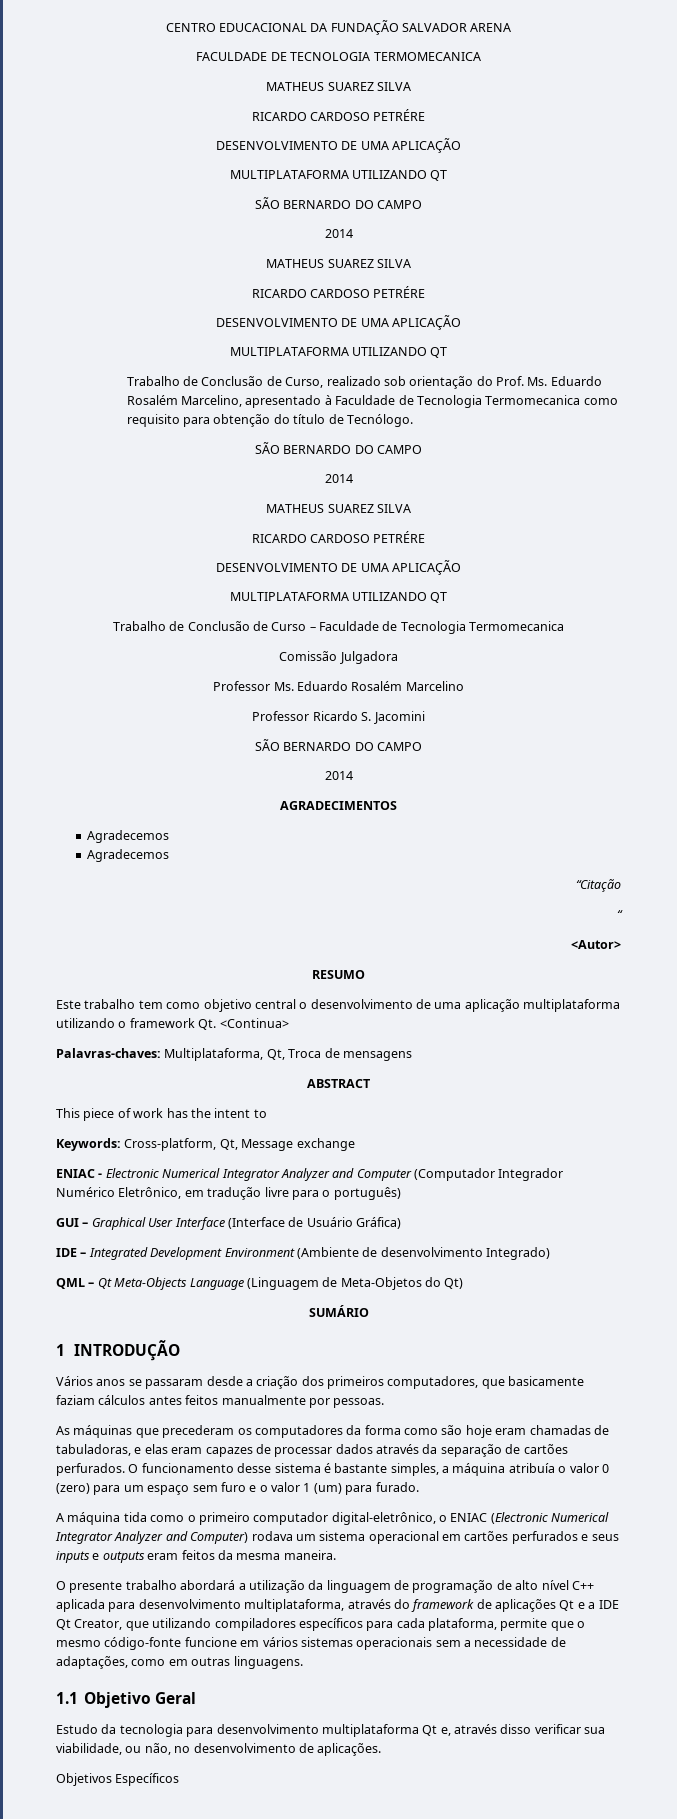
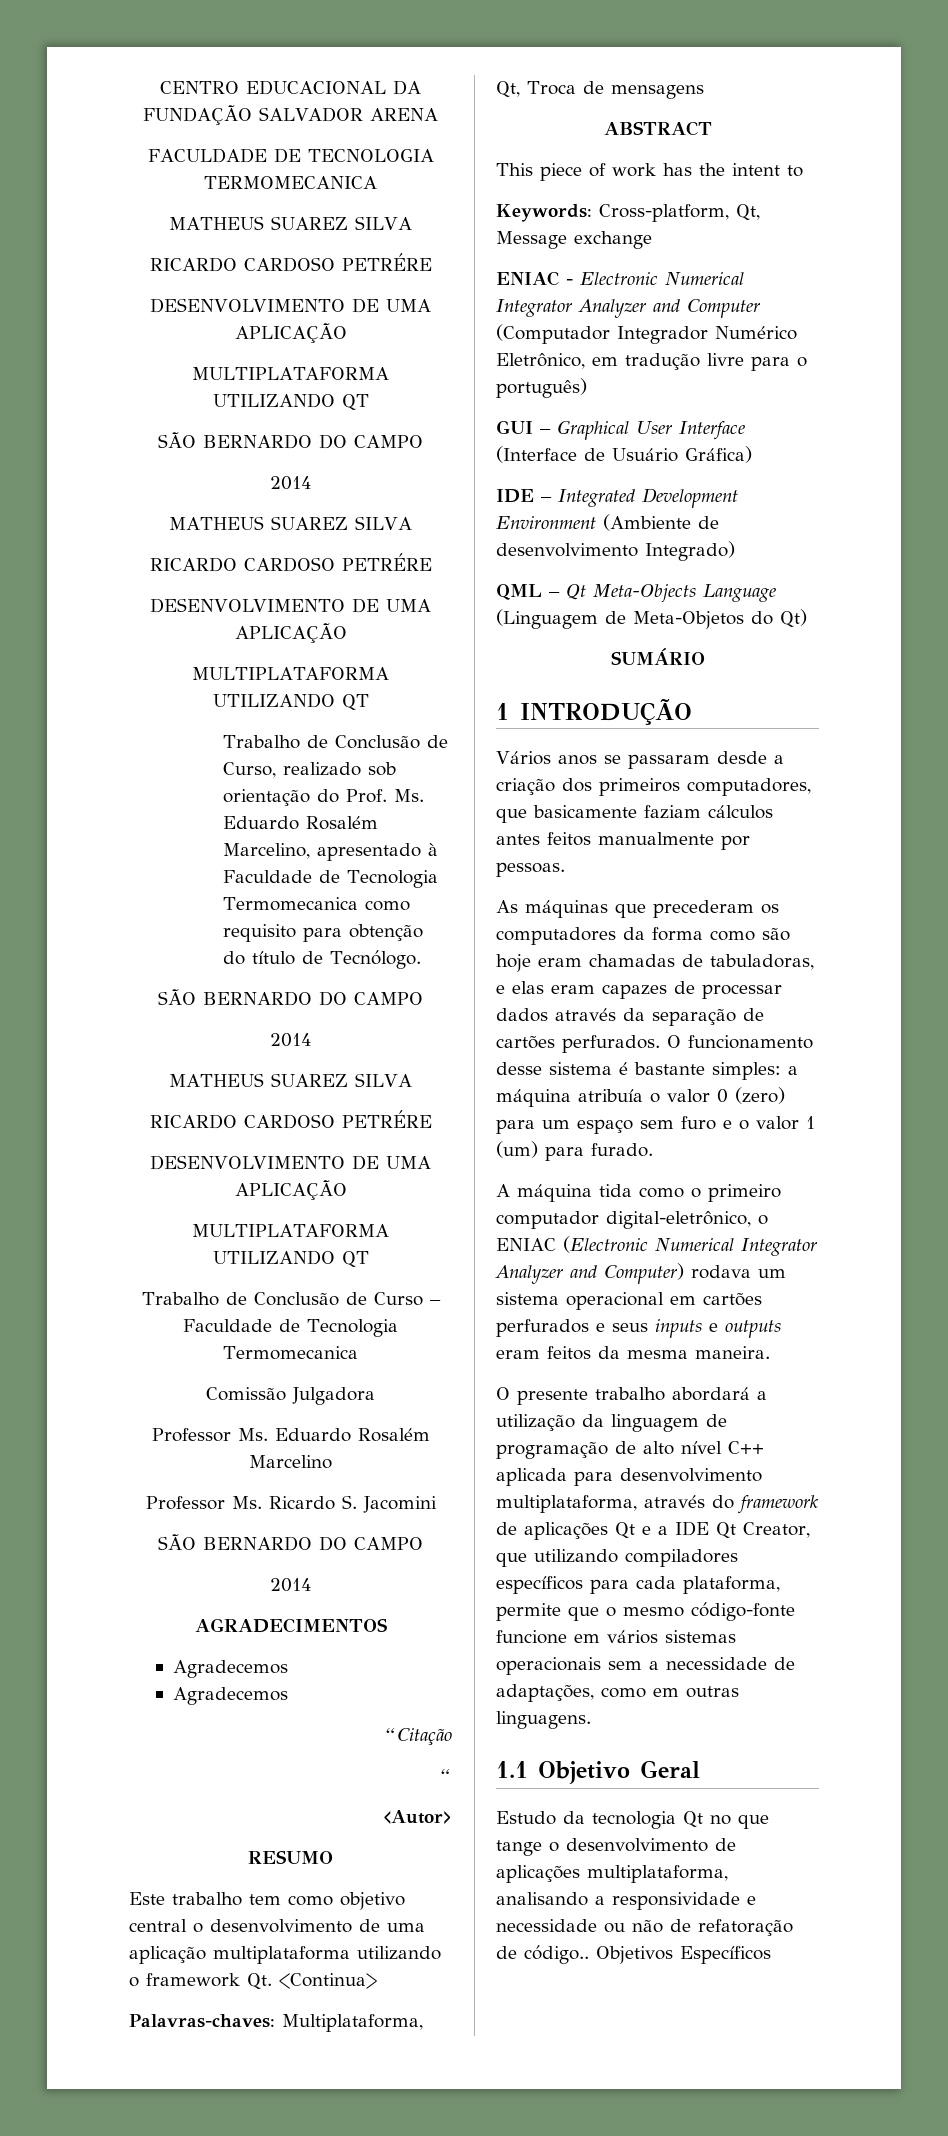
(310, 716) none -> [231,1496,262,1509] Ms.
[390,1463,439,1476] simples, -> [712,1062,781,1080] simples:
[186,1724,606,1737] [56,1743,382,1756] para desenvolvimento multiplataforma Qt e, através disso verificar sua viabilidade, ou não, no desenvolvimento de aplicações. // -> [683,1811,769,1829] [496,1838,736,1856] [496,1865,728,1883] [496,1892,756,1910] [496,1919,793,1936] [496,1945,589,1964] Qt no que tange o desenvolvimento de aplicações multiplataforma, analisando a responsividade e necessidade ou não de refatoração de código..

